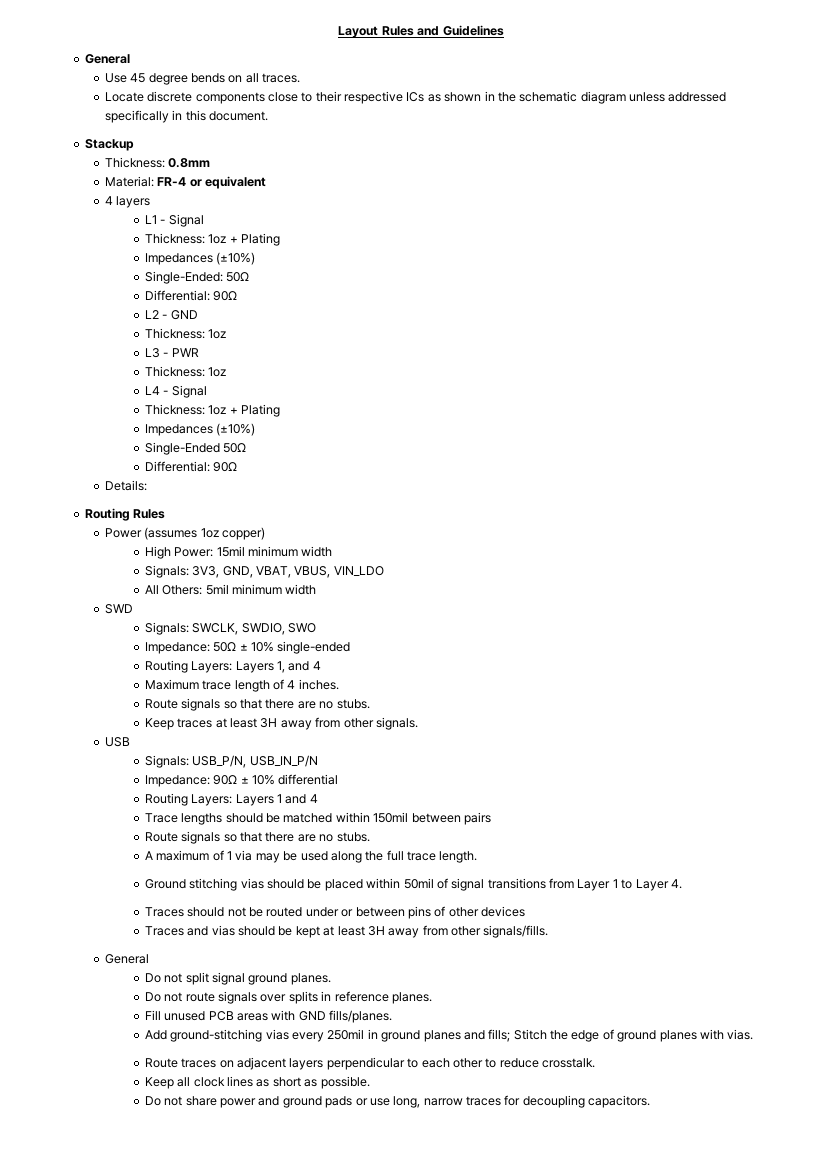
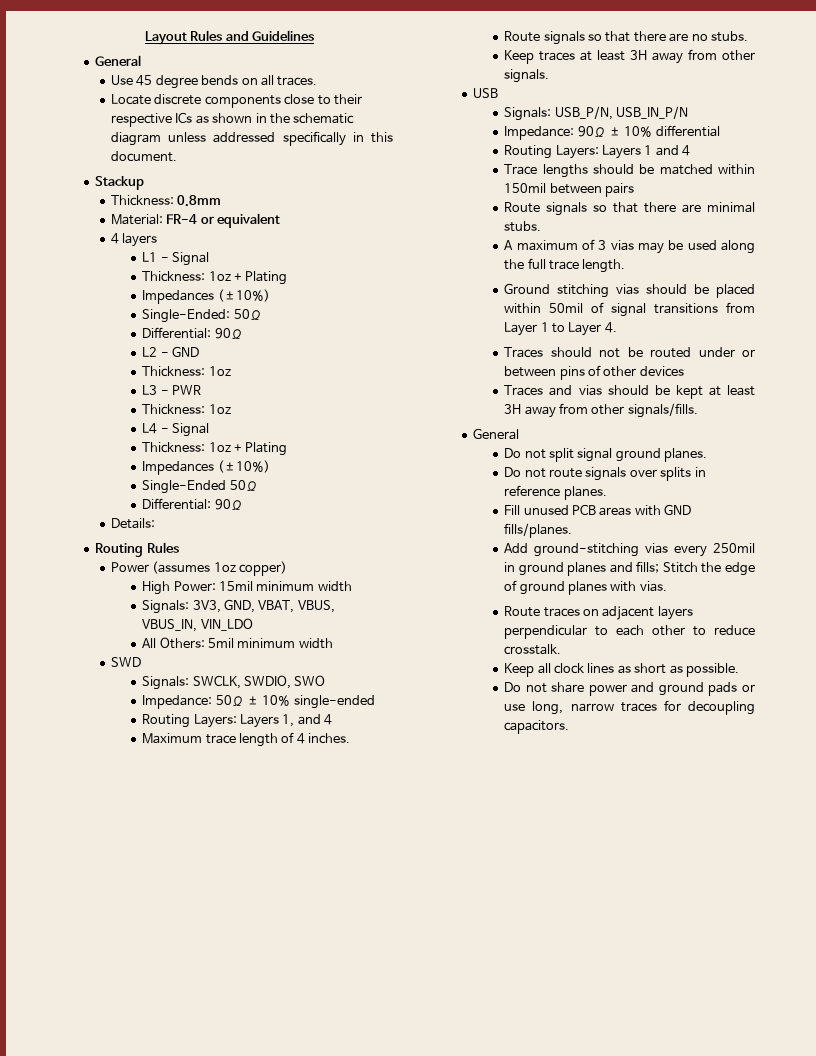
(331, 572) none -> [142,619,198,632] VBUS_IN,
[319,834,334,842] no -> [707,202,755,213] minimal
[227,850,253,861] 1 via -> [598,240,634,251] 3 vias

